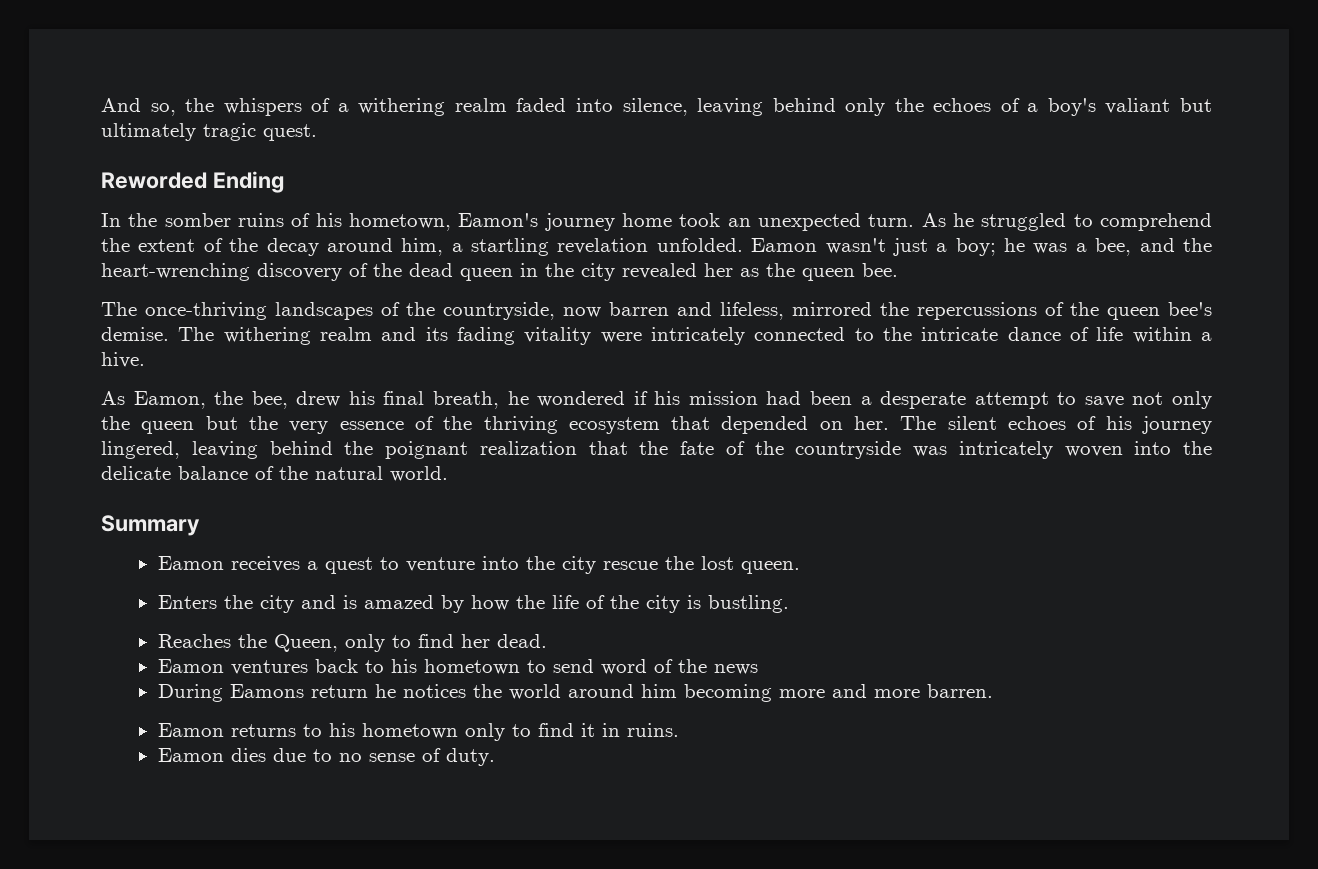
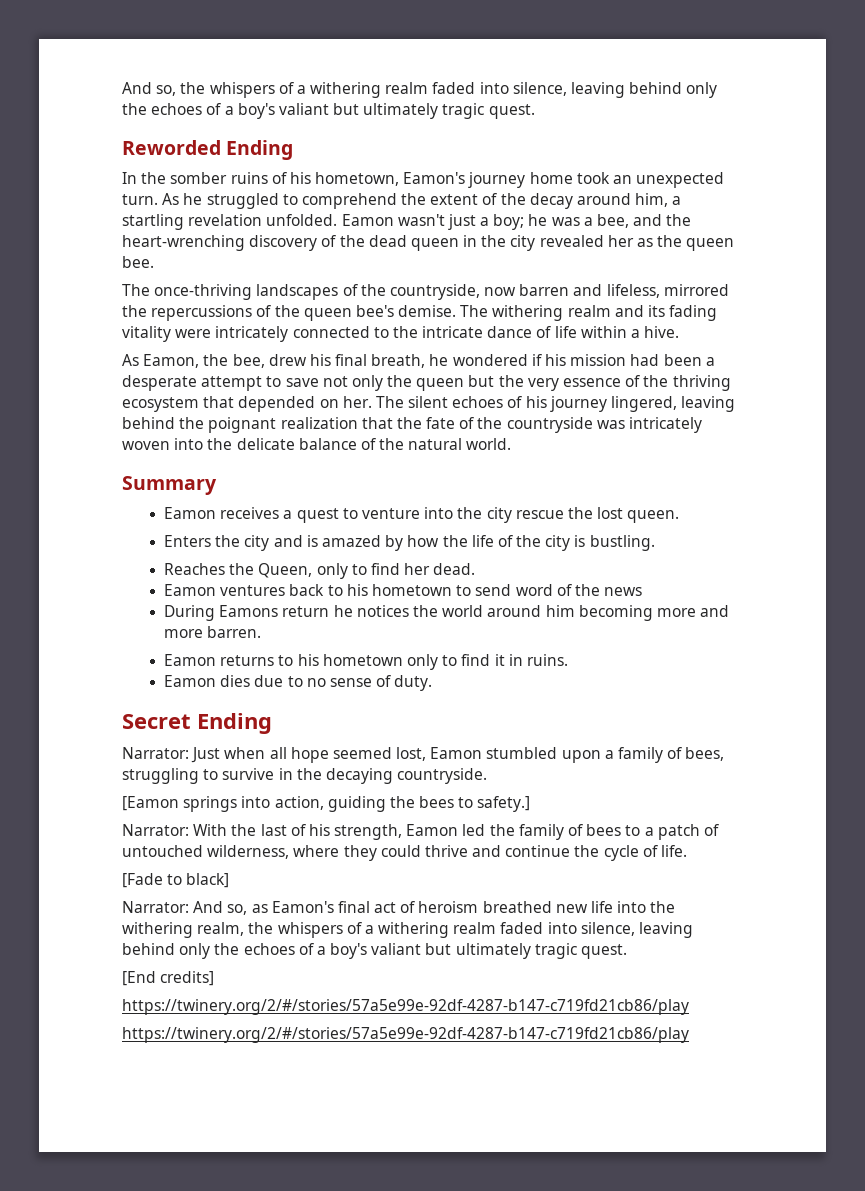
(495, 757) none -> [122,713,272,734] [122,747,725,763] [122,768,488,784] [122,796,531,812] [122,824,719,840] [122,845,688,861] [122,873,230,888] [122,901,676,915] [122,922,694,938] [122,943,628,959] [122,971,215,986] [122,999,689,1015] [122,1027,689,1043] // Secret Ending // Narrator: Just when all hope seemed lost, Eamon stumbled upon a family of bees, struggling to survive in the decaying countryside. // [Eamon springs into action, guiding the bees to safety.] // Narrator: With the last of his strength, Eamon led the family of bees to a patch of untouched wilderness, where they could thrive and continue the cycle of life. // [Fade to black] // Narrator: And so, as Eamon's final act of heroism breathed new life into the withering realm, the whispers of a withering realm faded into silence, leaving behind only the echoes of a boy's valiant but ultimately tragic quest. // [End credits] // https://twinery.org/2/#/stories/57a5e99e-92df-4287-b147-c719fd21cb86/play // https://twinery.org/2/#/stories/57a5e99e-92df-4287-b147-c719fd21cb86/play

